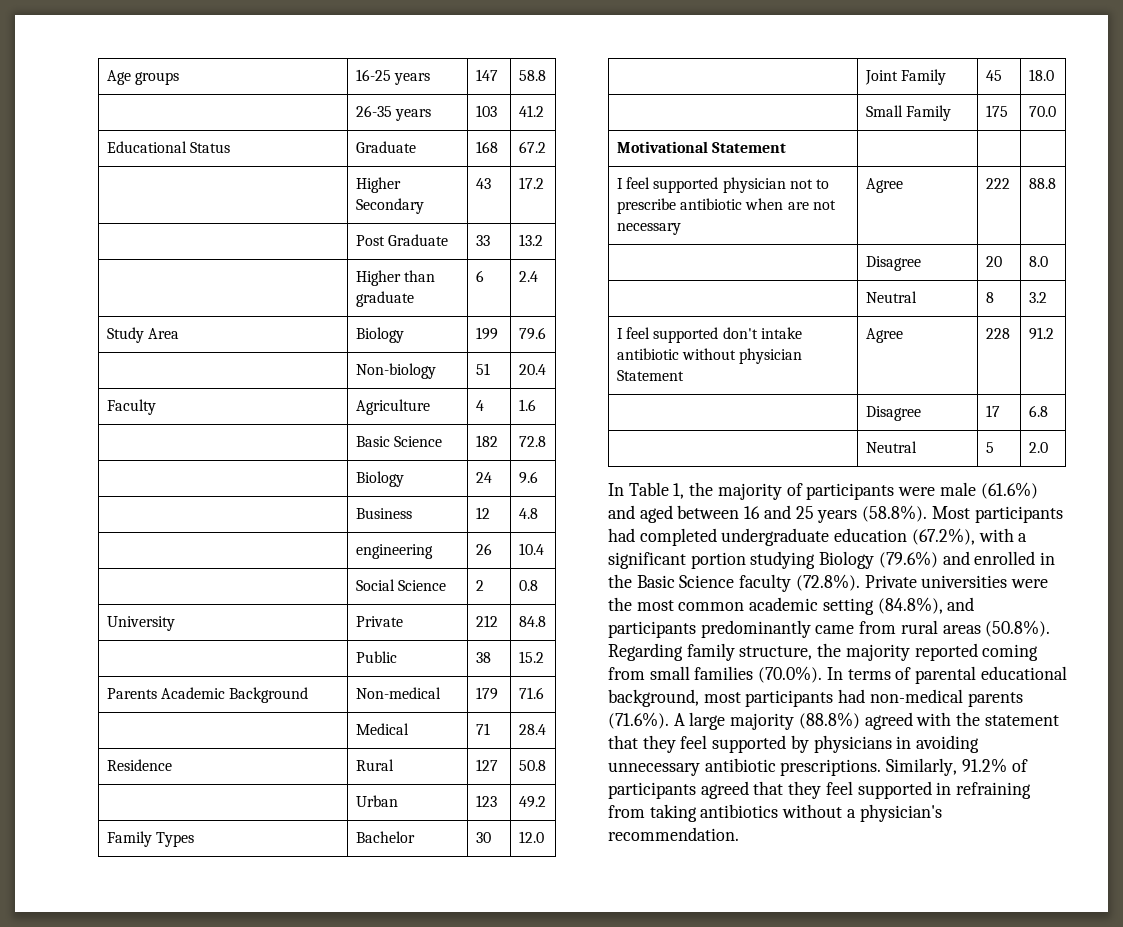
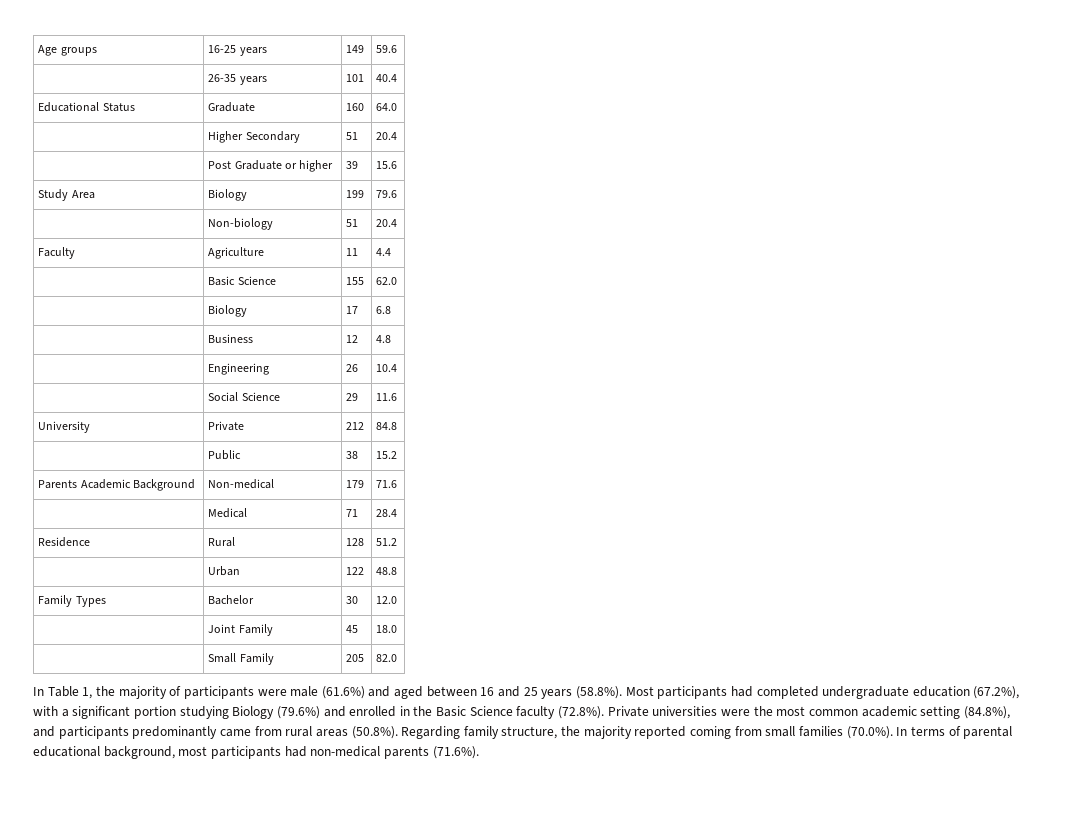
[475,69,498,81] [518,70,546,81] 147 | 58.8 -> [346,45,365,53] [376,45,398,53] 149 | 59.6
[475,105,497,117] [518,105,544,117] 103 | 41.2 -> [346,74,365,82] [376,74,398,82] 101 | 40.4
[475,141,498,153] [518,141,546,153] 168 | 67.2 -> [346,103,365,111] [376,103,398,111] 160 | 64.0
[475,178,491,189] [518,177,544,189] 43 | 17.2 -> [346,132,359,140] [376,132,398,140] 51 | 20.4
[475,235,490,246] [518,234,543,246] [355,270,436,286] [355,291,414,307] [475,270,484,282] [518,271,538,282] | 33 | 13.2 // | Higher than graduate | 6 | 2.4 -> [284,160,334,172] [346,161,359,169] [376,161,398,169] or higher | 39 | 15.6
[475,400,484,411] [518,399,536,411] 4 | 1.6 -> [346,248,359,256] [376,248,392,256] 11 | 4.4
[475,435,498,447] [518,436,546,447] [355,471,404,487] [475,472,492,483] [518,471,538,484] 182 | 72.8 // | Biology | 24 | 9.6 -> [346,277,365,285] [376,277,398,285] [208,305,248,317] [346,306,359,314] [376,306,392,314] 155 | 62.0 // | Biology | 17 | 6.8
[355,544,433,559] engineering -> [208,363,270,375] Engineering
[475,580,484,591] [518,580,538,591] 2 | 0.8 -> [346,393,359,401] [376,393,398,401] 29 | 11.6
[475,759,498,771] [518,760,546,771] 127 | 50.8 -> [346,538,365,546] [376,538,398,546] 128 | 51.2
[475,795,497,807] [518,796,546,808] 123 | 49.2 -> [346,567,365,575] [376,567,398,575] 122 | 48.8
[985,105,1008,117] [1028,106,1056,117] [616,141,787,153] [616,177,830,193] [616,198,837,214] [616,223,681,235] [865,178,903,193] [985,178,1010,189] [1028,178,1056,189] [865,256,921,271] [985,256,1002,267] [1028,256,1048,267] [865,291,917,303] [985,292,994,303] [1028,292,1047,303] [616,327,803,343] [616,348,803,364] [616,370,684,381] [865,328,903,343] [985,328,1010,339] [1028,327,1054,340] [865,406,921,421] [985,405,1000,417] [1028,405,1048,417] [865,441,917,453] [985,442,994,453] [1028,442,1048,453] 175 | 70.0 // Motivational Statement | | | // I feel supported physician not to prescribe antibiotic when are not necessary | Agree | 222 | 88.8 // | Disagree | 20 | 8.0 // | Neutral | 8 | 3.2 // I feel supported don't intake antibiotic without physician Statement | Agree | 228 | 91.2 // | Disagree | 17 | 6.8 // | Neutral | 5 | 2.0 -> [346,654,365,662] [376,654,398,662] 205 | 82.0
[673,712,1059,730] [608,735,980,753] [608,758,1028,776] [608,781,1032,799] [608,804,942,822] [608,827,739,841] A large majority (88.8%) agreed with the statement that they feel supported by physicians in avoiding unnecessary antibiotic prescriptions. Similarly, 91.2% of participants agreed that they feel supported in refraining from taking antibiotics without a physician's recommendation. -> (479, 752) none

